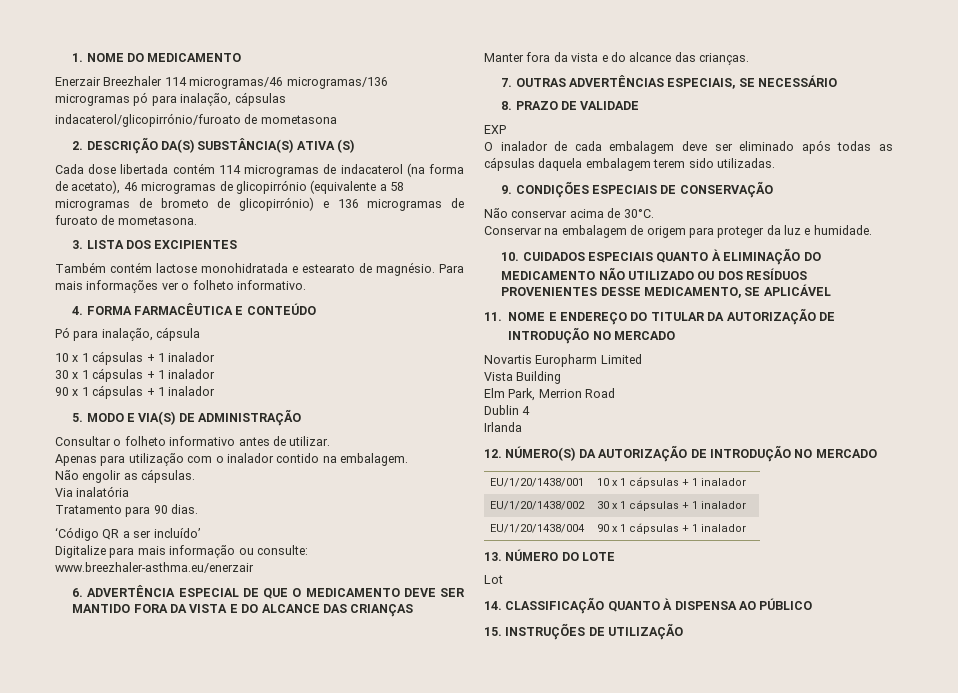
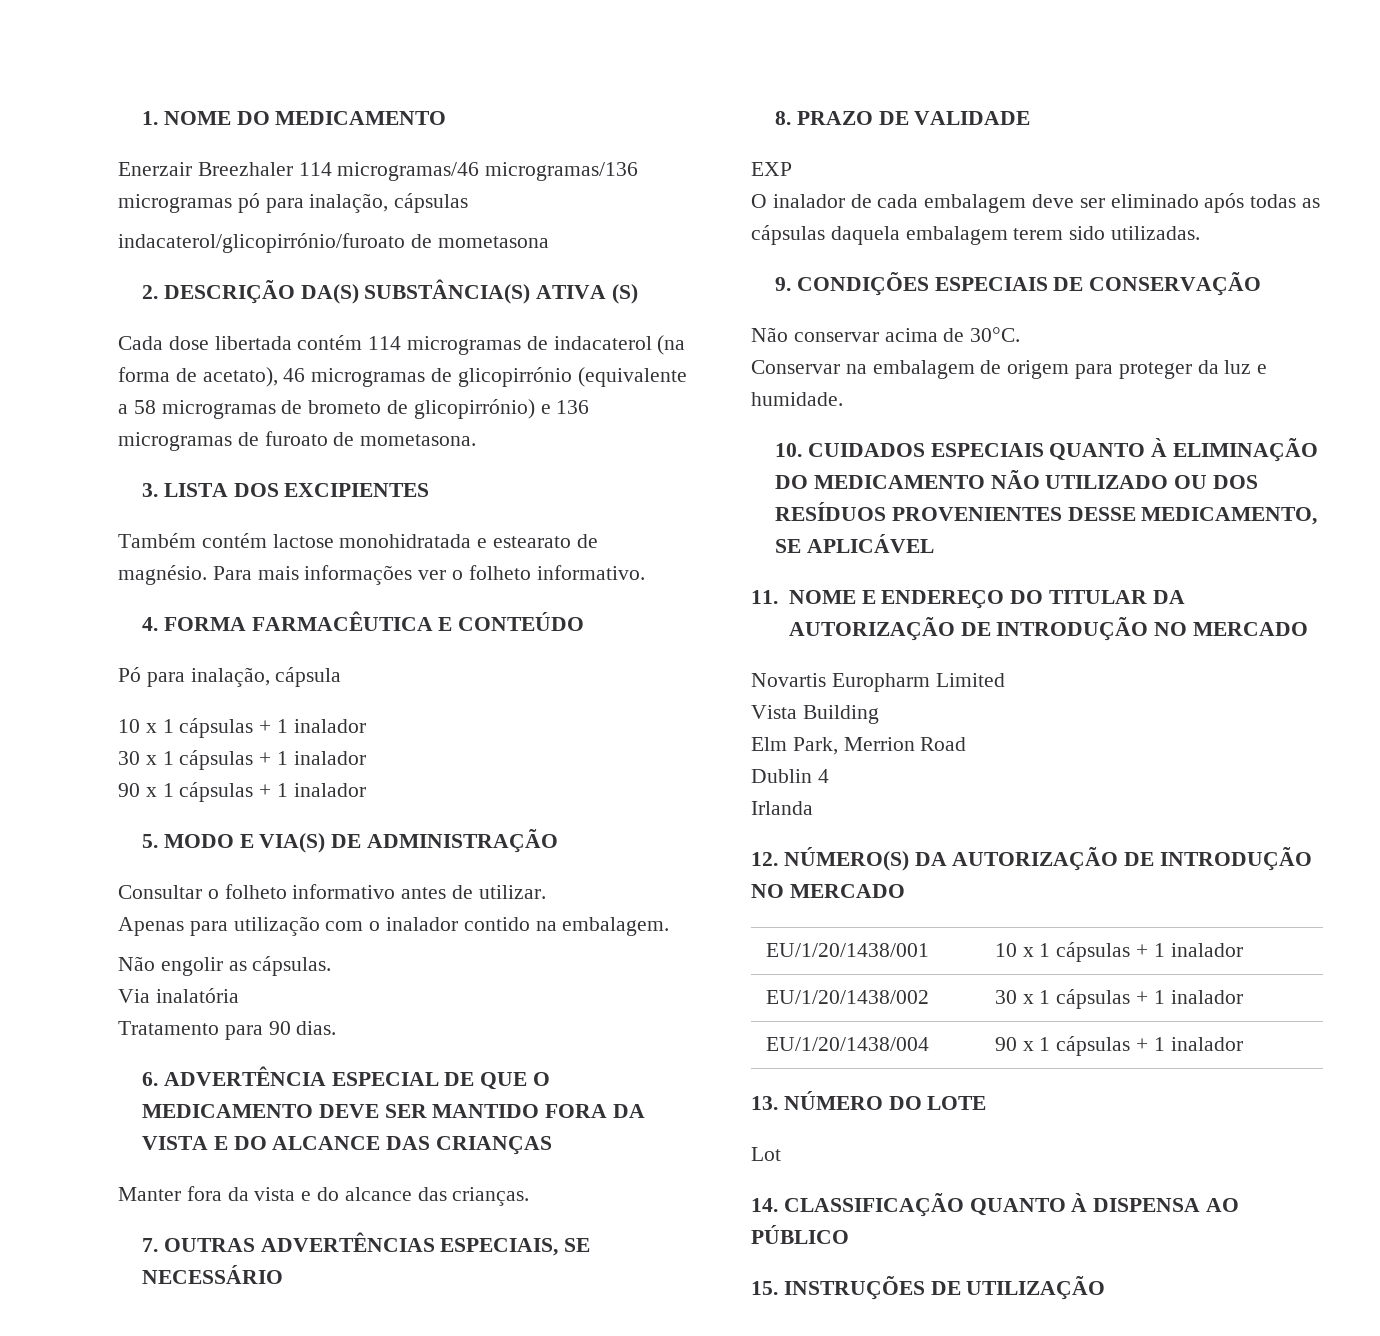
[55,527,200,541] [55,545,308,558] [55,562,254,573] // ‘Código QR a ser incluído’ // Digitalize para mais informação ou consulte: www.breezhaler-asthma.eu/enerzair -> (337, 1028) none

